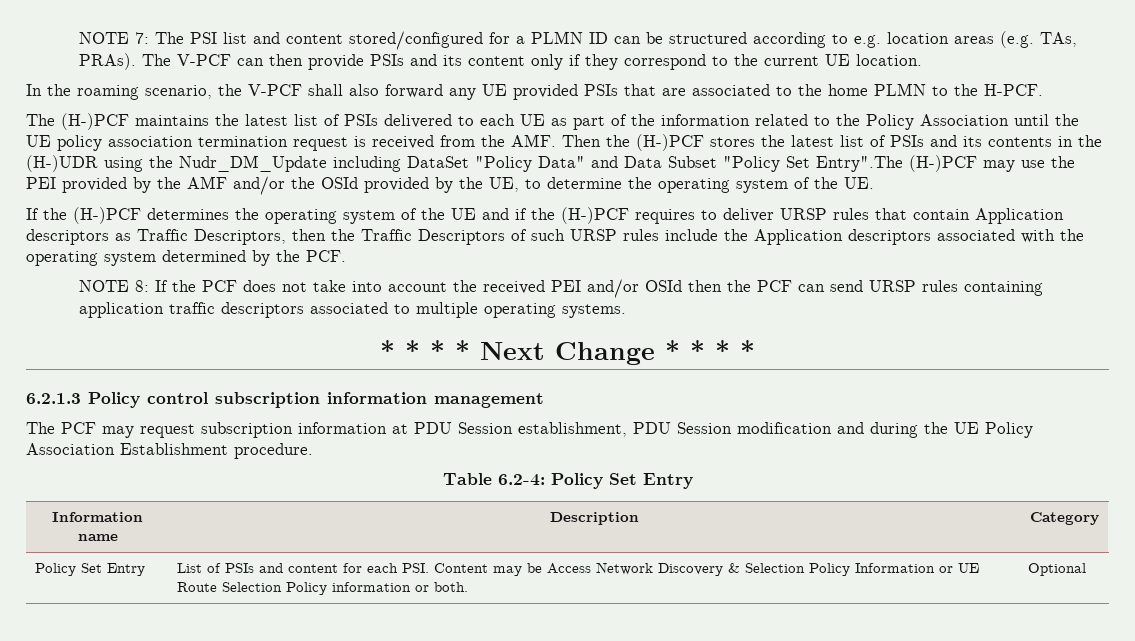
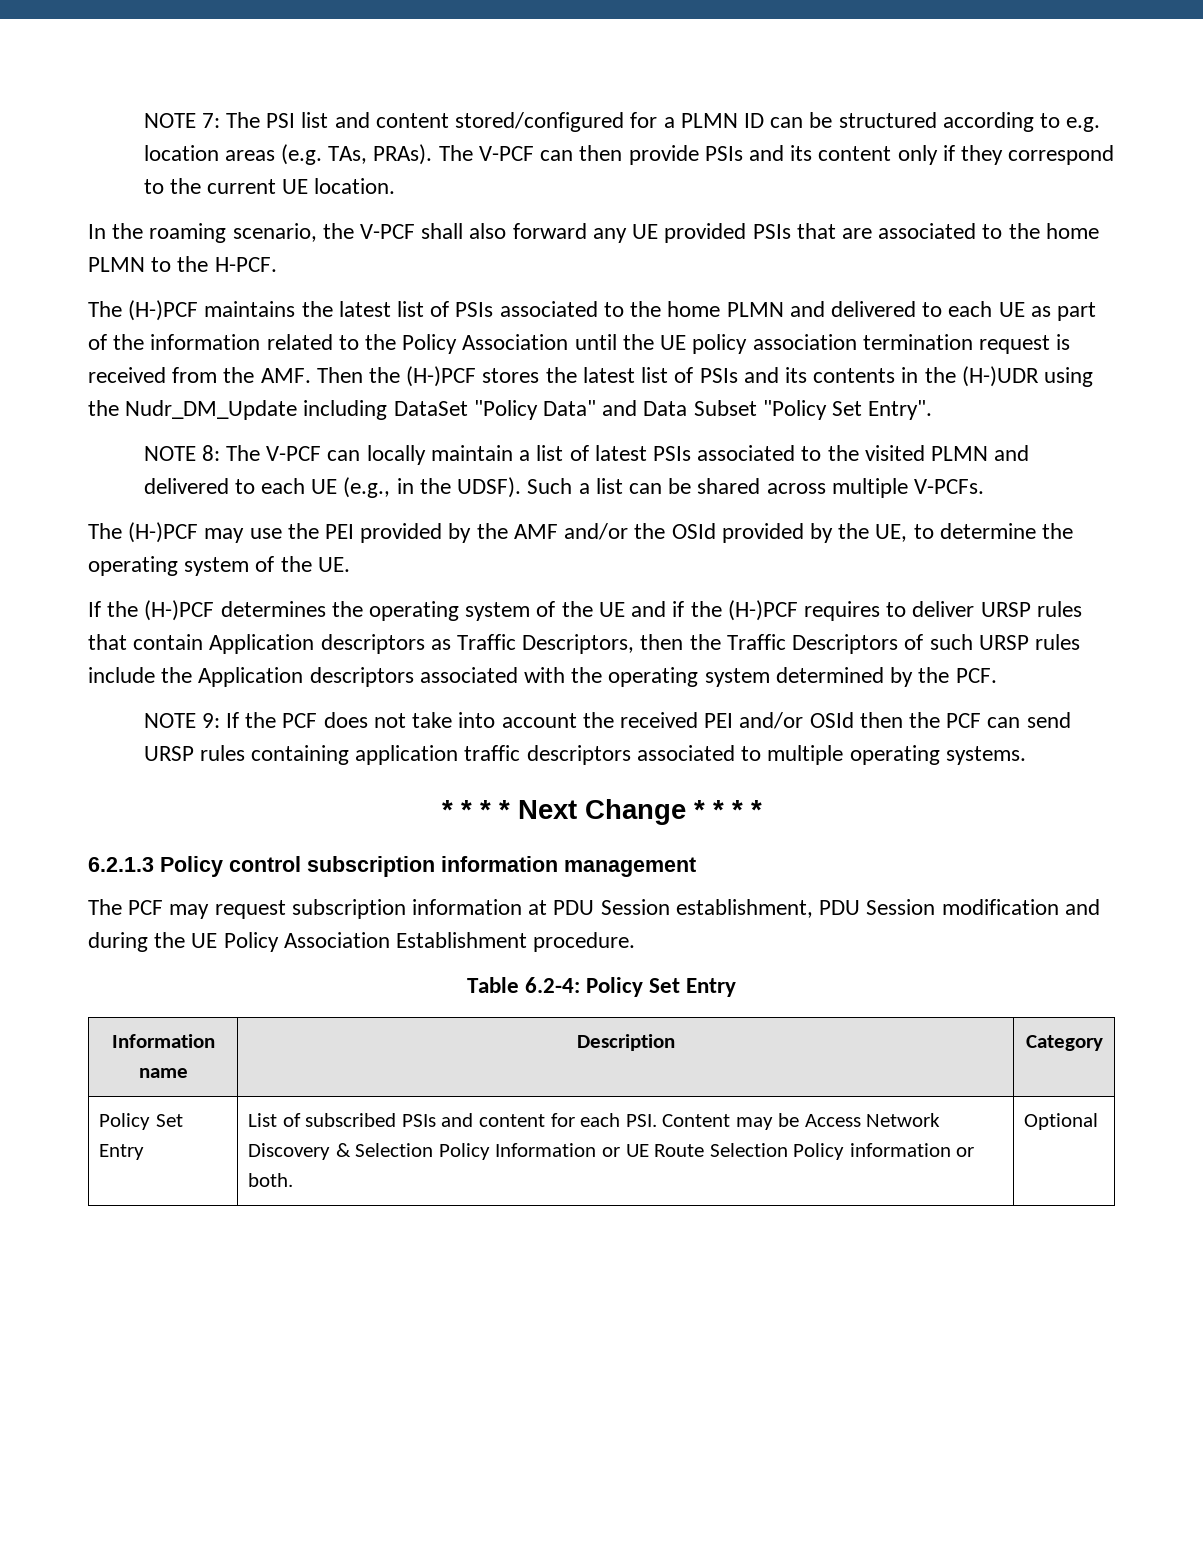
(378, 120) none -> [499,301,825,317] associated to the home PLMN and
[816,156,903,172] Entry".The -> [868,400,933,420] [143,445,1030,465] [143,477,984,498] [88,523,122,539] Entry". // NOTE 8: The V-PCF can locally maintain a list of latest PSIs associated to the visited PLMN and delivered to each UE (e.g., in the UDSF). Such a list can be shared across multiple V-PCFs. // The
[134,280,149,292] 8: -> [201,713,220,728] 9:
(222, 568) none -> [305,1113,397,1127] subscribed

